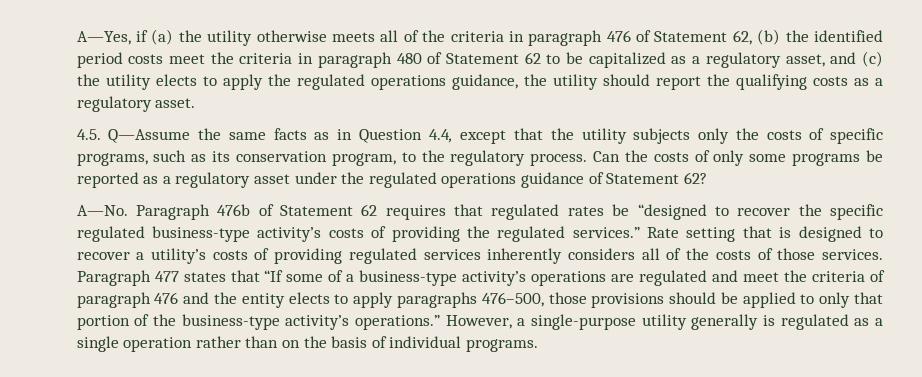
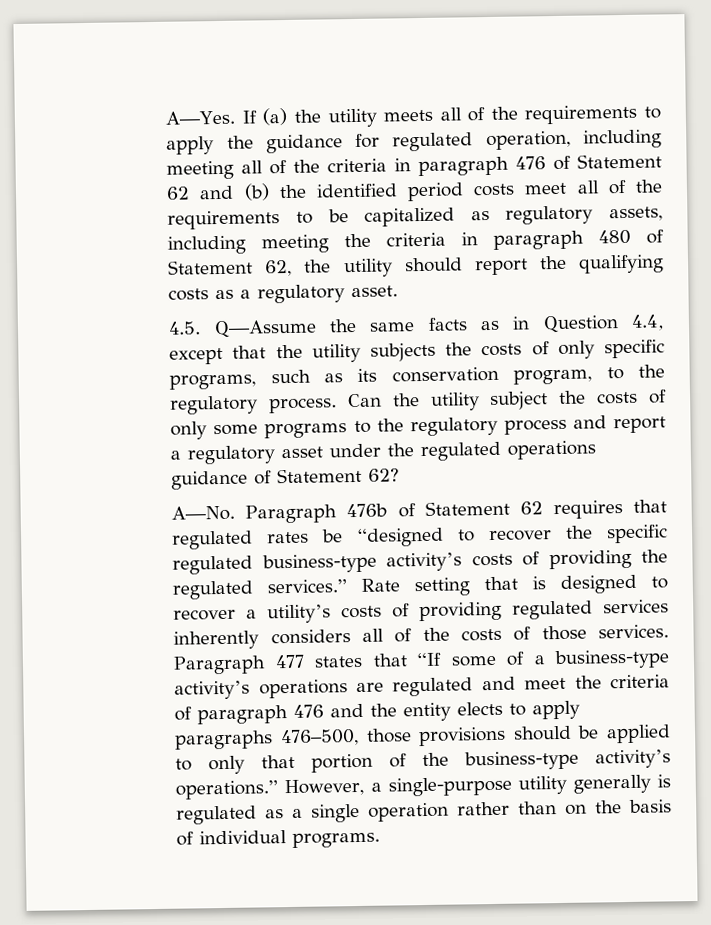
[76,30,149,45] A—Yes, if -> [165,110,257,125] A—Yes. If
[256,30,327,42] otherwise -> (378, 118) none
(446, 36) none -> [524,104,661,125] [166,129,662,155] [166,159,321,180] requirements to apply the guidance for regulated operation, including meeting all of the
[732,30,752,45] 62, -> [166,185,235,200] 62 and
(206, 59) none -> [576,179,663,195] [167,205,663,230] [167,234,330,255] all of the requirements to be capitalized as regulatory assets, including meeting
[524,51,884,68] [76,74,518,90] 62 to be capitalized as a regulatory asset, and (c) the utility elects to apply the regulated operations guidance, -> [264,259,293,277] 62,
[698,128,825,144] only the costs of -> [445,340,595,359] the costs of only
(648, 156) none -> [429,390,587,411] utility subject the
[865,150,883,162] [76,172,159,188] be reported as -> [353,415,666,437] to the regulatory process and report

